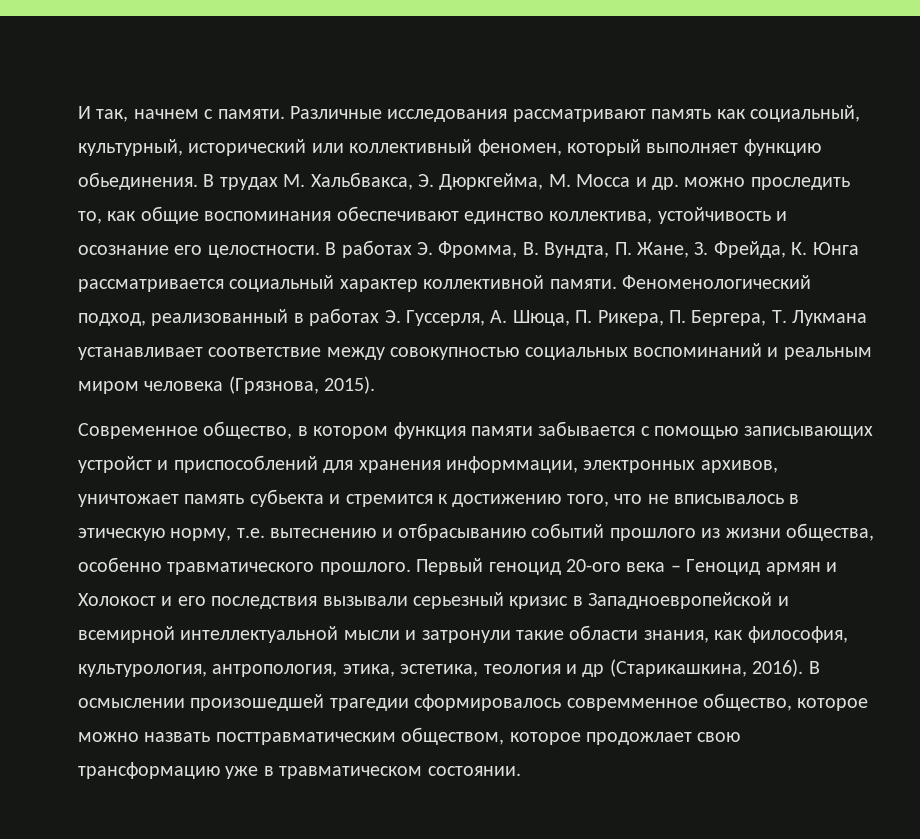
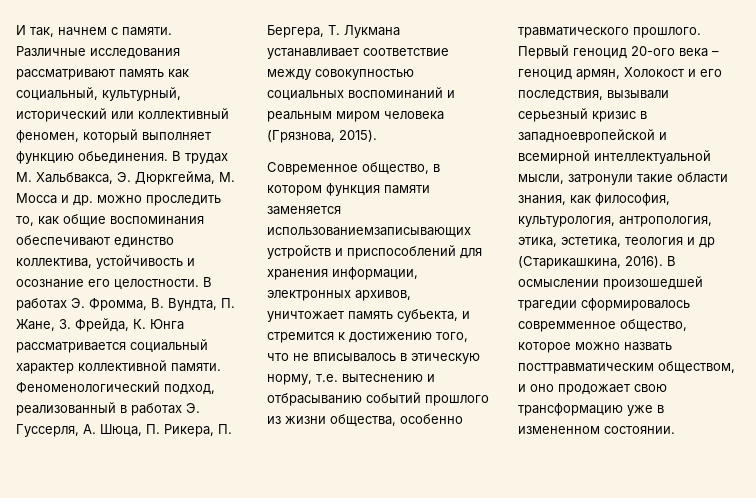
[538,421,873,439] [78,456,152,473] забывается с помощью записывающих устройст -> [267,206,341,215] [267,227,471,238] [267,245,331,259] заменяется использованиемзаписывающих устройств
[446,456,578,473] информмации, -> [332,267,418,280] информации,
[249,489,324,507] субьекта -> [397,309,458,322] субьекта,
[686,559,837,575] Геноцид армян и -> [518,69,620,80] геноцид армян,
[211,596,318,609] последствия -> [518,90,603,101] последствия,
[588,592,773,609] Западноевропейской -> [518,129,655,143] западноевропейской
[343,630,417,640] мысли и -> [518,174,564,184] мысли,
[509,732,692,745] которое продожлает -> [518,384,630,395] и оно продожает
[279,766,423,779] травматическом -> [518,426,600,434] измененном

